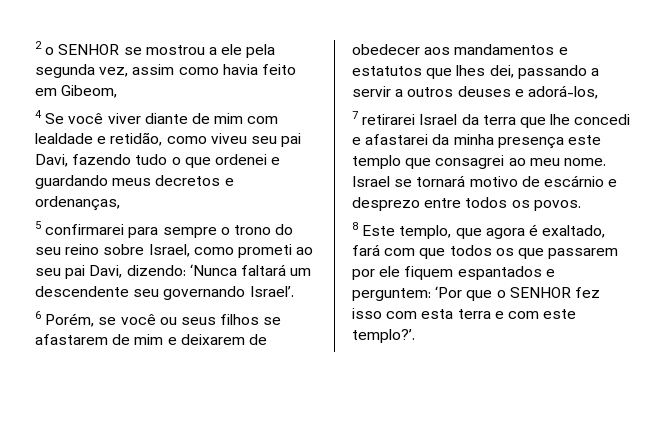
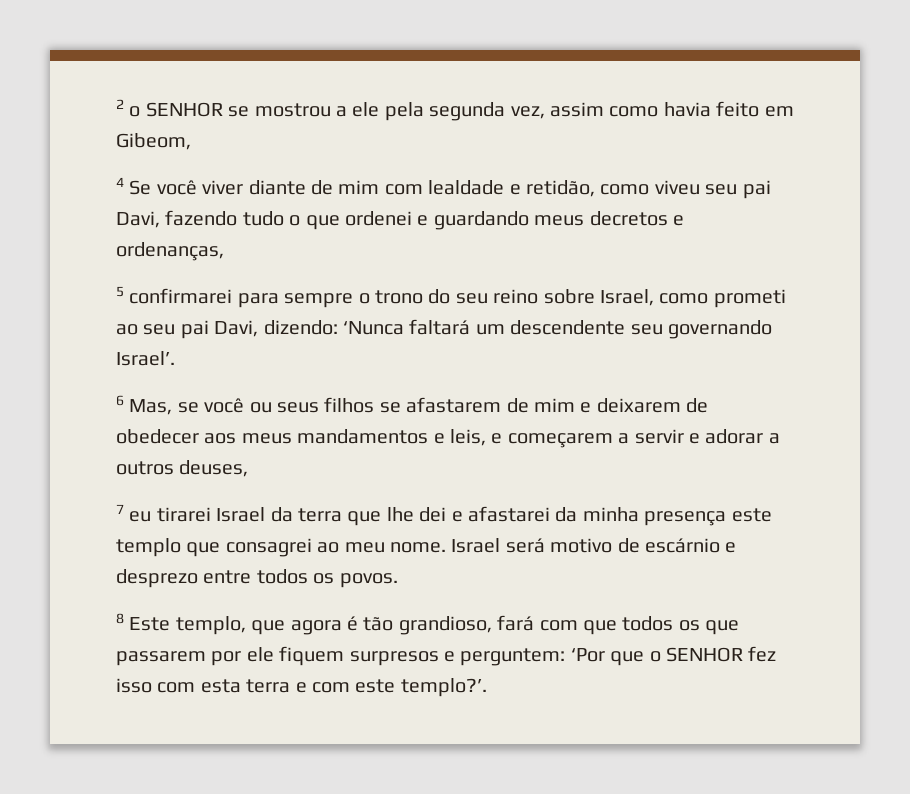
[45,313,95,327] Porém, -> [129,399,173,415] Mas,
(451, 51) none -> [241,433,292,444] meus
[352,65,599,79] [352,85,598,99] estatutos que lhes dei, passando a servir a outros deuses e adorá-los, -> [450,429,780,448] [116,460,249,477] leis, e começarem a servir e adorar a outros deuses,
[362,114,416,125] retirarei -> [129,507,211,522] eu tirarei
[574,114,631,125] concedi -> [419,507,447,522] dei
[394,175,466,187] se tornará -> [505,538,545,553] será
[542,225,606,238] exaltado, -> [363,616,492,635] tão grandioso,
[457,266,542,280] espantados -> [349,651,439,666] surpresos

